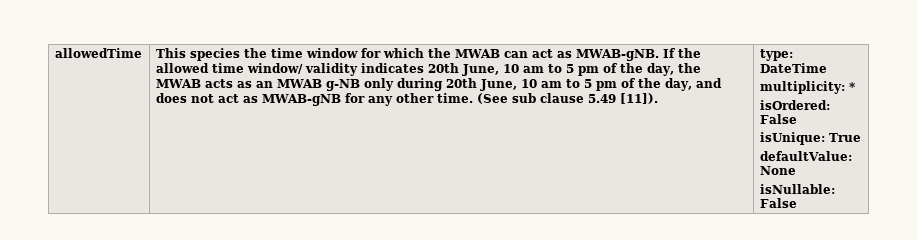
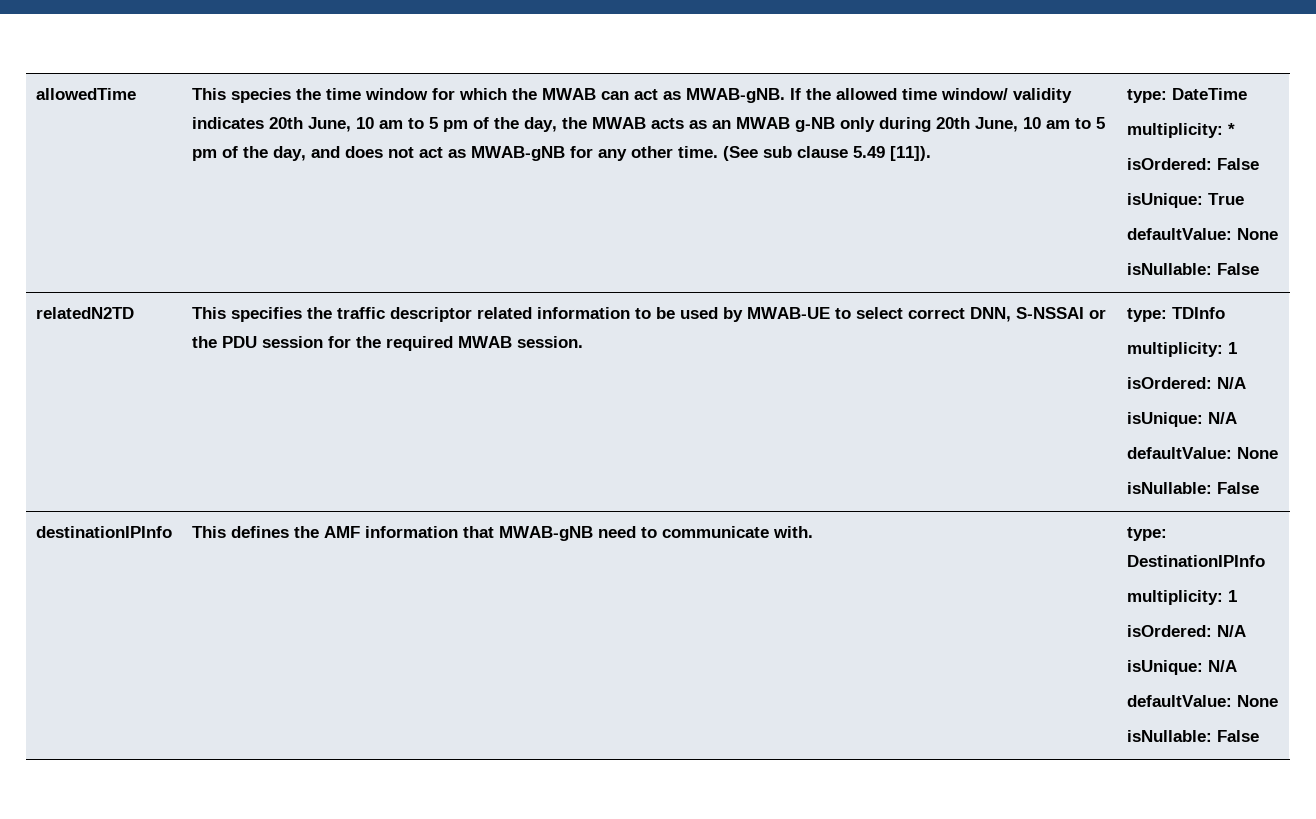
(797, 203) none -> [35,307,134,319] [191,307,1106,322] [191,336,583,351] [1126,307,1225,322] [1126,342,1237,357] [1126,377,1246,389] [1126,412,1237,427] [1126,447,1278,459] [1126,482,1259,494] [35,526,172,538] [191,526,813,541] [1126,527,1167,541] [1126,555,1265,567] [1126,590,1237,605] [1126,625,1246,637] [1126,660,1237,675] [1126,695,1278,707] [1126,730,1259,742] // relatedN2TD | This specifies the traffic descriptor related information to be used by MWAB-UE to select correct DNN, S-NSSAI or the PDU session for the required MWAB session. | type: TDInfo // multiplicity: 1 // isOrdered: N/A // isUnique: N/A // defaultValue: None // isNullable: False // destinationIPInfo | This defines the AMF information that MWAB-gNB need to communicate with. | type: DestinationIPInfo // multiplicity: 1 // isOrdered: N/A // isUnique: N/A // defaultValue: None // isNullable: False

